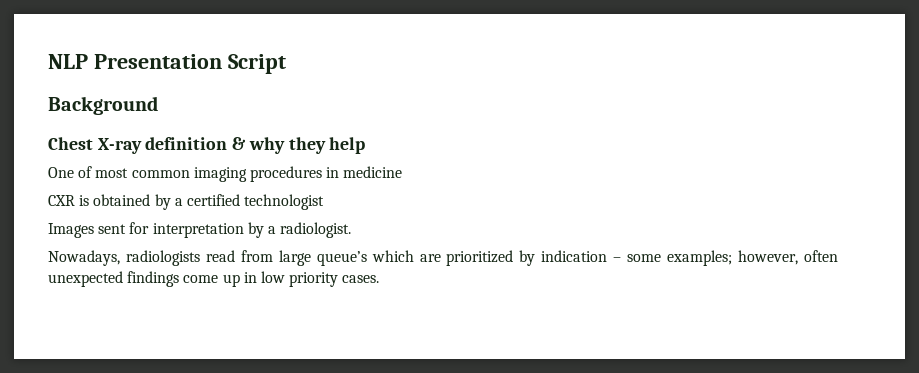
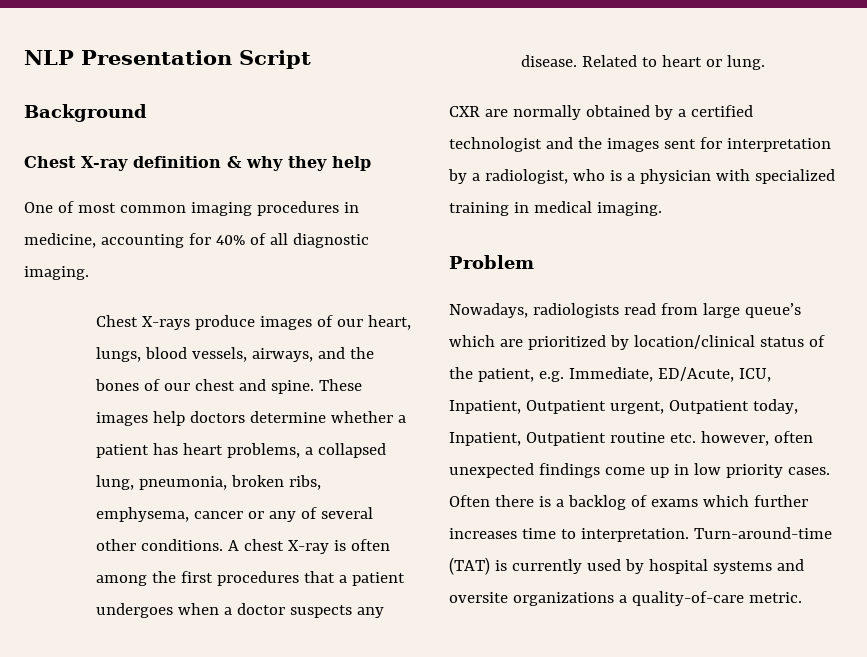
[343,166,403,178] medicine -> [24,233,369,248] [24,266,89,280] [96,315,412,330] [96,347,375,362] [95,379,363,394] [96,411,407,426] [96,443,387,458] [96,475,322,490] [96,507,374,522] [96,539,391,554] [96,571,406,586] [96,603,385,618] [521,55,766,70] medicine, accounting for 40% of all diagnostic imaging. // Chest X-rays produce images of our heart, lungs, blood vessels, airways, and the bones of our chest and spine. These images help doctors determine whether a patient has heart problems, a collapsed lung, pneumonia, broken ribs, emphysema, cancer or any of several other conditions. A chest X-ray is often among the first procedures that a patient undergoes when a doctor suspects any disease. Related to heart or lung.
[79,195,90,206] is -> [484,105,581,120] are normally
[48,223,94,238] // Images -> [545,137,659,152] and the images
[280,222,352,238] radiologist. -> [484,169,835,184] [449,201,662,216] [449,255,534,269] radiologist, who is a physician with specialized training in medical imaging. // Problem
[541,250,733,266] indication – some examples; -> [633,335,825,349] [449,367,771,382] [449,399,798,414] [449,432,696,446] location/clinical status of the patient, e.g. Immediate, ED/Acute, ICU, Inpatient, Outpatient urgent, Outpatient today, Inpatient, Outpatient routine etc.
(380, 279) none -> [449,495,808,510] [449,527,832,542] [449,557,804,575] [449,591,802,606] Often there is a backlog of exams which further increases time to interpretation. Turn-around-time (TAT) is currently used by hospital systems and oversite organizations a quality-of-care metric.

